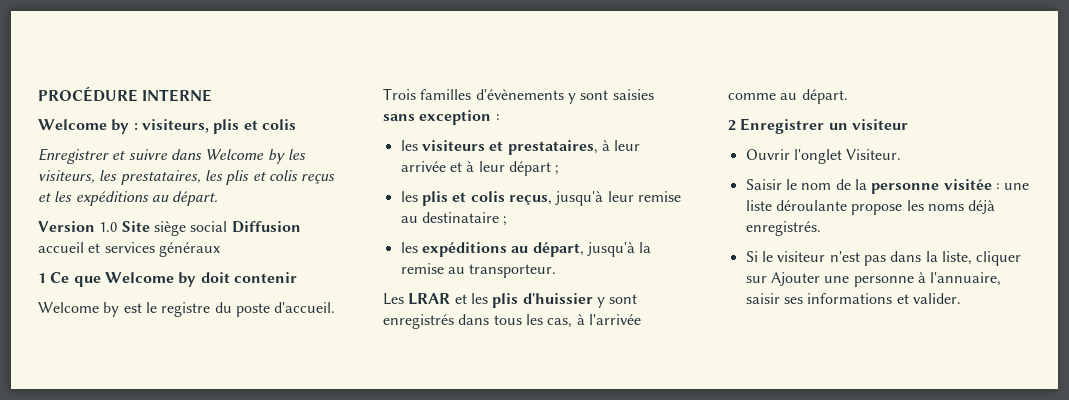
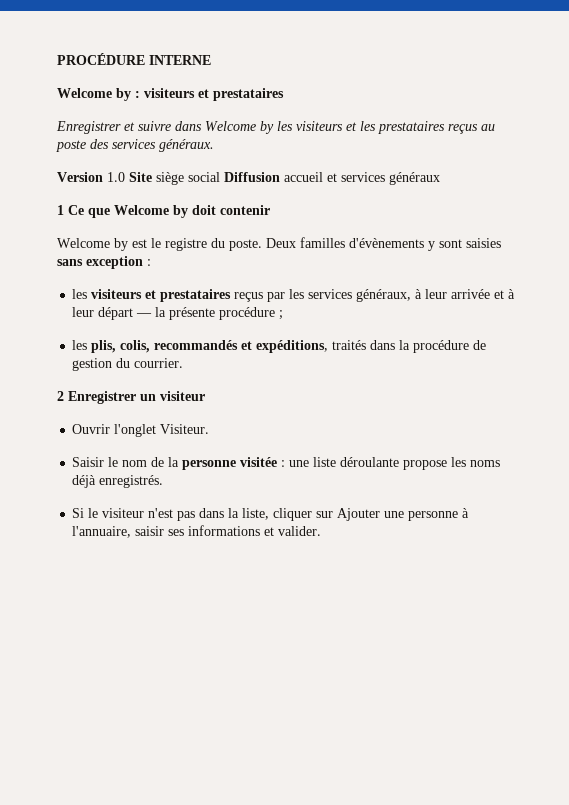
[141,119,296,134] visiteurs, plis et colis -> [144,88,284,101] visiteurs et prestataires
[38,170,336,185] [38,191,219,206] visiteurs, les prestataires, les plis et colis reçus et les expéditions au départ. -> [296,121,495,134] [56,139,214,152] visiteurs et les prestataires reçus au poste des services généraux.
[235,302,336,317] [383,88,416,100] poste d'accueil. Trois -> [229,238,296,251] poste. Deux
[507,140,598,155] prestataires, -> [160,289,412,302] prestataires reçus par les services généraux,
[555,165,560,175] [400,191,681,206] [400,212,508,226] [400,242,652,257] [400,263,557,278] [383,293,638,308] [383,314,641,329] [728,89,848,104] ; // les plis et colis reçus, jusqu'à leur remise au destinataire ; // les expéditions au départ, jusqu'à la remise au transporteur. // Les LRAR et les plis d'huissier y sont enregistrés dans tous les cas, à l'arrivée comme au départ. -> [136,307,284,320] [72,340,487,353] [72,358,184,371] — la présente procédure ; // les plis, colis, recommandés et expéditions, traités dans la procédure de gestion du courrier.

